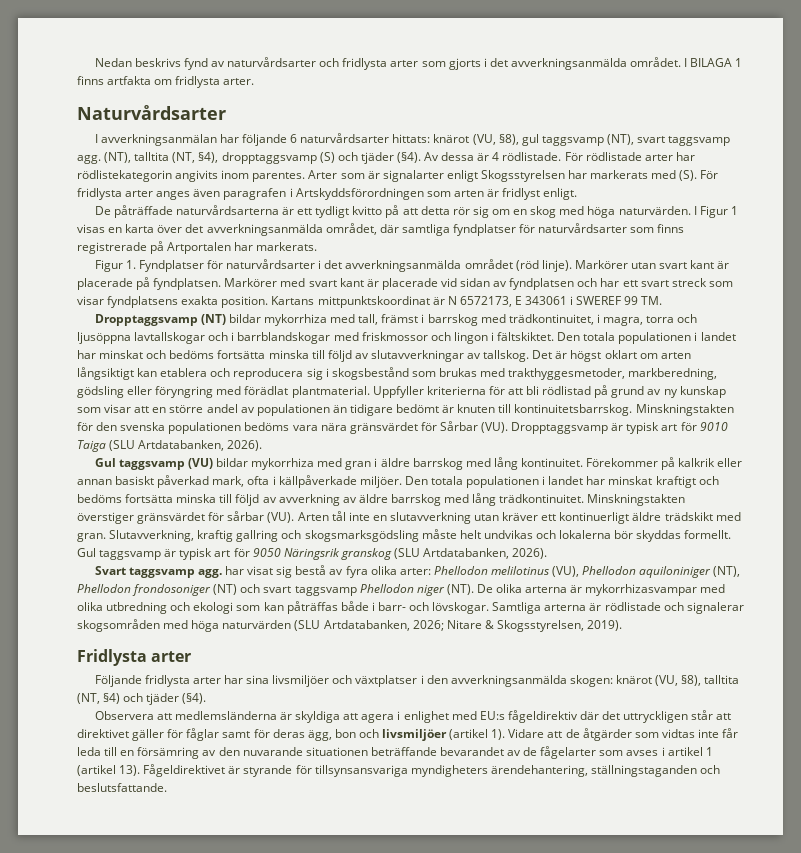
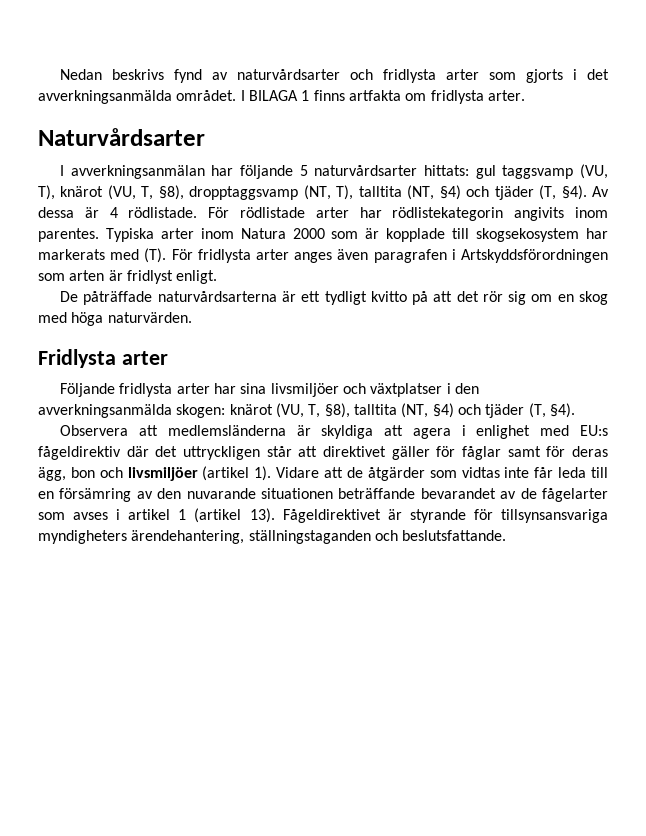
[290,134,298,143] 6 -> [299,165,308,176] 5
[433,134,731,146] [77,152,421,164] knärot (VU, §8), gul taggsvamp (NT), svart taggsvamp agg. (NT), talltita (NT, §4), dropptaggsvamp (S) och tjäder (§4). -> [475,164,608,179] [38,185,587,200] gul taggsvamp (VU, T), knärot (VU, T, §8), dropptaggsvamp (NT, T), talltita (NT, §4) och tjäder (T, §4).
[308,170,565,182] Arter som är signalarter enligt Skogsstyrelsen -> [105,228,580,242] Typiska arter inom Natura 2000 som är kopplade till skogsekosystem
[679,170,698,181] (S). -> [144,248,167,263] (T).
[420,206,450,215] detta -> [456,291,479,302] det
[693,206,738,218] [77,223,685,236] [77,241,318,254] [94,259,730,272] [77,277,733,290] [77,296,663,308] [94,314,698,326] [77,332,736,344] [77,350,691,362] [77,367,718,380] [77,385,726,398] [77,404,734,416] [77,421,728,434] [77,440,263,452] [94,457,743,470] [77,475,719,488] [77,493,686,506] [77,511,741,524] [77,529,732,542] [77,548,548,560] [94,565,741,578] [77,584,726,596] [77,601,744,614] [77,619,623,632] I Figur 1 visas en karta över det avverkningsanmälda området, där samtliga fyndplatser för naturvårdsarter som finns registrerade på Artportalen har markerats. // Figur 1. Fyndplatser för naturvårdsarter i det avverkningsanmälda området (röd linje). Markörer utan svart kant är placerade på fyndplatsen. Markörer med svart kant är placerade vid sidan av fyndplatsen och har ett svart streck som visar fyndplatsens exakta position. Kartans mittpunktskoordinat är N 6572173, E 343061 i SWEREF 99 TM. // Dropptaggsvamp (NT) bildar mykorrhiza med tall, främst i barrskog med trädkontinuitet, i magra, torra och ljusöppna lavtallskogar och i barrblandskogar med friskmossor och lingon i fältskiktet. Den totala populationen i landet har minskat och bedöms fortsätta minska till följd av slutavverkningar av tallskog. Det är högst oklart om arten långsiktigt kan etablera och reproducera sig i skogsbestånd som brukas med trakthyggesmetoder, markberedning, gödsling eller föryngring med förädlat plantmaterial. Uppfyller kriterierna för att bli rödlistad på grund av ny kunskap som visar att en större andel av populationen än tidigare bedömt är knuten till kontinuitetsbarrskog. Minskningstakten för den svenska populationen bedöms vara nära gränsvärdet för Sårbar (VU). Dropptaggsvamp är typisk art för 9010 Taiga (SLU Artdatabanken, 2026). // Gul taggsvamp (VU) bildar mykorrhiza med gran i äldre barrskog med lång kontinuitet. Förekommer på kalkrik eller annan basiskt påverkad mark, ofta i källpåverkade miljöer. Den totala populationen i landet har minskat kraftigt och bedöms fortsätta minska till följd av avverkning av äldre barrskog med lång trädkontinuitet. Minskningstakten överstiger gränsvärdet för sårbar (VU). Arten tål inte en slutavverkning utan kräver ett kontinuerligt äldre trädskikt med gran. Slutavverkning, kraftig gallring och skogsmarksgödsling måste helt undvikas och lokalerna bör skyddas formellt. Gul taggsvamp är typisk art för 9050 Näringsrik granskog (SLU Artdatabanken, 2026). // Svart taggsvamp agg. har visat sig bestå av fyra olika arter: Phellodon melilotinus (VU), Phellodon aquiloniniger (NT), Phellodon frondosoniger (NT) och svart taggsvamp Phellodon niger (NT). De olika arterna är mykorrhizasvampar med olika utbredning och ekologi som kan påträffas både i barr- och lövskogar. Samtliga arterna är rödlistade och signalerar skogsområden med höga naturvärden (SLU Artdatabanken, 2026; Nitare & Skogsstyrelsen, 2019). -> (192, 317) none
(679, 680) none -> [308,404,321,418] T,
[182,693,207,704] (§4). -> [528,403,575,418] (T, §4).

